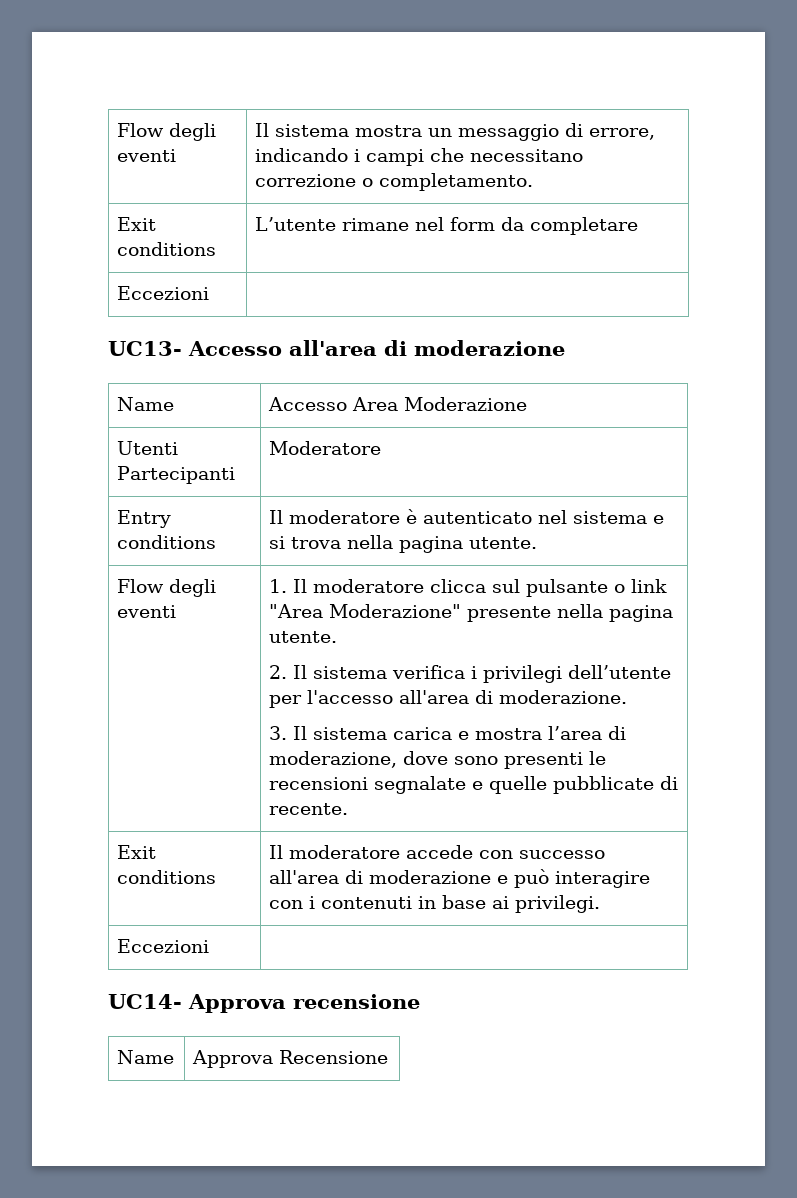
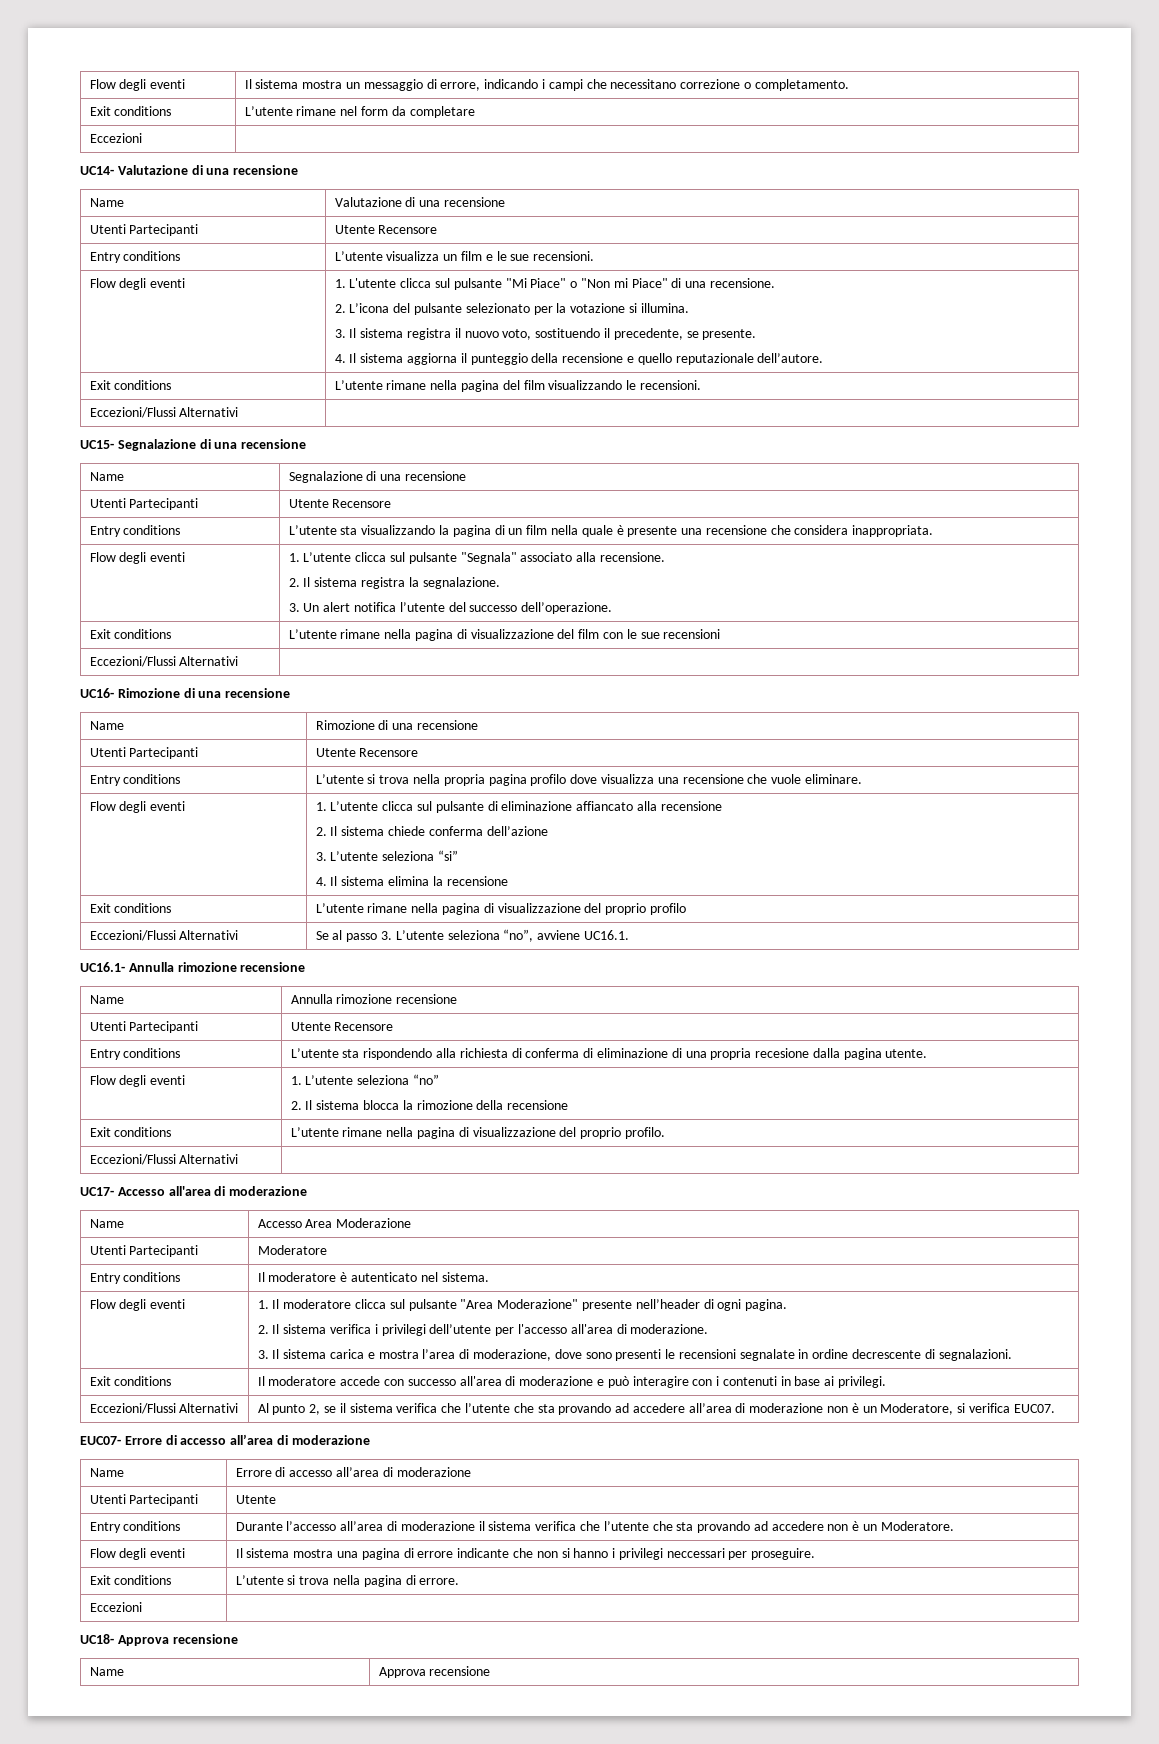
[108,341,182,356] UC13- -> [80,165,299,175] [89,198,124,207] [334,197,506,207] [89,224,199,236] [334,225,438,234] [89,251,181,263] [334,251,595,261] [89,278,186,290] [334,278,775,290] [334,303,689,315] [334,328,757,340] [334,353,824,365] [89,380,172,390] [334,380,701,392] [89,407,239,418] [80,439,307,451] [89,472,124,481] [288,471,467,483] [89,498,199,510] [288,499,392,508] [89,525,181,537] [288,525,934,537] [89,552,186,564] [288,552,665,564] [288,577,500,589] [288,602,613,614] [89,629,172,639] [288,629,721,641] [89,656,239,667] [80,688,291,698] [89,721,124,730] [315,720,479,730] [89,747,199,759] [315,748,419,757] [89,774,181,786] [315,774,862,786] [89,801,186,813] [315,801,722,813] [315,826,548,836] [315,850,459,861] [315,876,508,886] [89,903,172,913] [315,903,686,915] [89,930,239,941] [315,929,629,942] [80,962,306,972] [89,995,124,1004] [290,994,458,1004] [89,1021,199,1033] [290,1022,394,1031] [89,1048,181,1060] [290,1048,928,1060] [89,1075,186,1087] [290,1074,440,1085] [290,1100,569,1110] [89,1127,172,1137] [290,1127,665,1139] [89,1154,239,1165] [80,1187,114,1196] UC14- Valutazione di una recensione // Name | Valutazione di una recensione // Utenti Partecipanti | Utente Recensore // Entry conditions | L’utente visualizza un film e le sue recensioni. // Flow degli eventi | 1. L'utente clicca sul pulsante "Mi Piace" o "Non mi Piace" di una recensione. // 2. L’icona del pulsante selezionato per la votazione si illumina. // 3. Il sistema registra il nuovo voto, sostituendo il precedente, se presente. // 4. Il sistema aggiorna il punteggio della recensione e quello reputazionale dell’autore. // Exit conditions | L’utente rimane nella pagina del film visualizzando le recensioni. // Eccezioni/Flussi Alternativi | // UC15- Segnalazione di una recensione // Name | Segnalazione di una recensione // Utenti Partecipanti | Utente Recensore // Entry conditions | L’utente sta visualizzando la pagina di un film nella quale è presente una recensione che considera inappropriata. // Flow degli eventi | 1. L’utente clicca sul pulsante "Segnala" associato alla recensione. // 2. Il sistema registra la segnalazione. // 3. Un alert notifica l’utente del successo dell’operazione. // Exit conditions | L’utente rimane nella pagina di visualizzazione del film con le sue recensioni // Eccezioni/Flussi Alternativi | // UC16- Rimozione di una recensione // Name | Rimozione di una recensione // Utenti Partecipanti | Utente Recensore // Entry conditions | L’utente si trova nella propria pagina profilo dove visualizza una recensione che vuole eliminare. // Flow degli eventi | 1. L’utente clicca sul pulsante di eliminazione affiancato alla recensione // 2. Il sistema chiede conferma dell’azione // 3. L’utente seleziona “si” // 4. Il sistema elimina la recensione // Exit conditions | L’utente rimane nella pagina di visualizzazione del proprio profilo // Eccezioni/Flussi Alternativi | Se al passo 3. L’utente seleziona “no”, avviene UC16.1. // UC16.1- Annulla rimozione recensione // Name | Annulla rimozione recensione // Utenti Partecipanti | Utente Recensore // Entry conditions | L’utente sta rispondendo alla richiesta di conferma di eliminazione di una propria recesione dalla pagina utente. // Flow degli eventi | 1. L’utente seleziona “no” // 2. Il sistema blocca la rimozione della recensione // Exit conditions | L’utente rimane nella pagina di visualizzazione del proprio profilo. // Eccezioni/Flussi Alternativi | // UC17-
[573,511,665,524] [269,535,538,553] sistema e si trova nella pagina utente. -> [441,1272,489,1282] sistema.
[614,579,668,593] o link -> (457, 1305) none
[557,604,674,622] [269,631,338,643] nella pagina utente. -> [635,1299,788,1311] nell’header di ogni pagina.
[472,776,679,794] [269,803,349,815] e quelle pubblicate di recente. -> [798,1349,1012,1361] in ordine decrescente di segnalazioni.
[117,939,210,953] [108,994,182,1009] // Eccezioni | // UC14- -> [89,1403,239,1414] [257,1403,1055,1415] [80,1434,370,1445] [89,1468,124,1477] [235,1467,471,1477] [89,1494,199,1506] [235,1495,276,1504] [89,1521,181,1533] [235,1521,954,1533] [89,1548,186,1560] [235,1548,816,1560] [89,1575,172,1585] [235,1575,460,1587] [89,1602,142,1612] [80,1634,114,1644] // Eccezioni/Flussi Alternativi | Al punto 2, se il sistema verifica che l’utente che sta provando ad accedere all’area di moderazione non è un Moderatore, si verifica EUC07. // EUC07- Errore di accesso all’area di moderazione // Name | Errore di accesso all’area di moderazione // Utenti Partecipanti | Utente // Entry conditions | Durante l’accesso all’area di moderazione il sistema verifica che l’utente che sta provando ad accedere non è un Moderatore. // Flow degli eventi | Il sistema mostra una pagina di errore indicante che non si hanno i privilegi neccessari per proseguire. // Exit conditions | L’utente si trova nella pagina di errore. // Eccezioni | // UC18-
[279,1050,389,1064] Recensione -> [429,1666,491,1676] recensione

